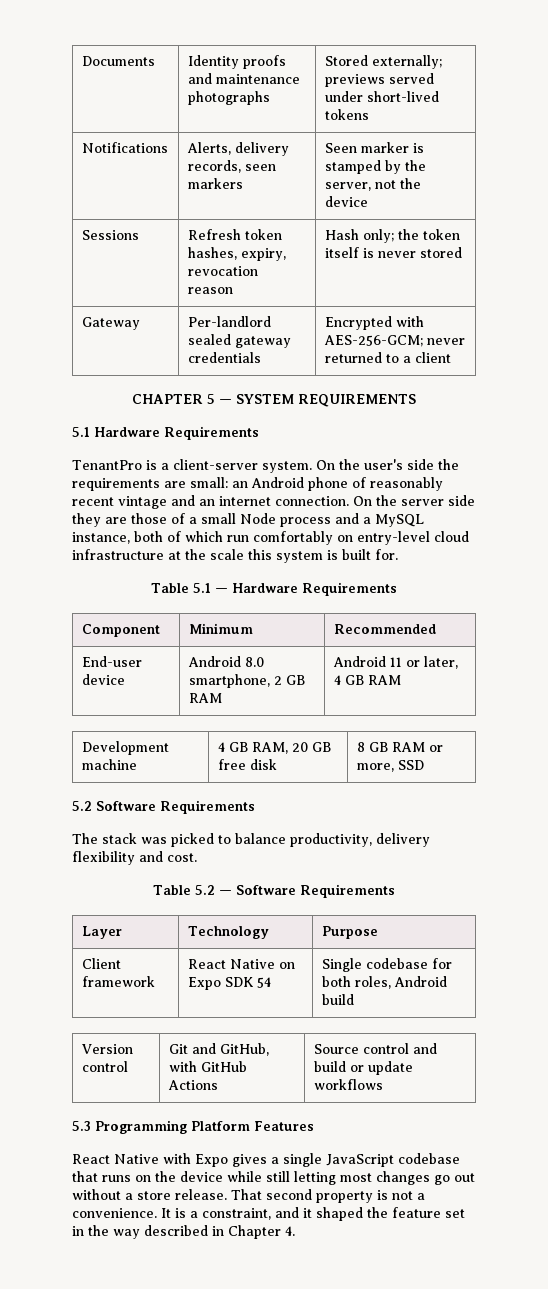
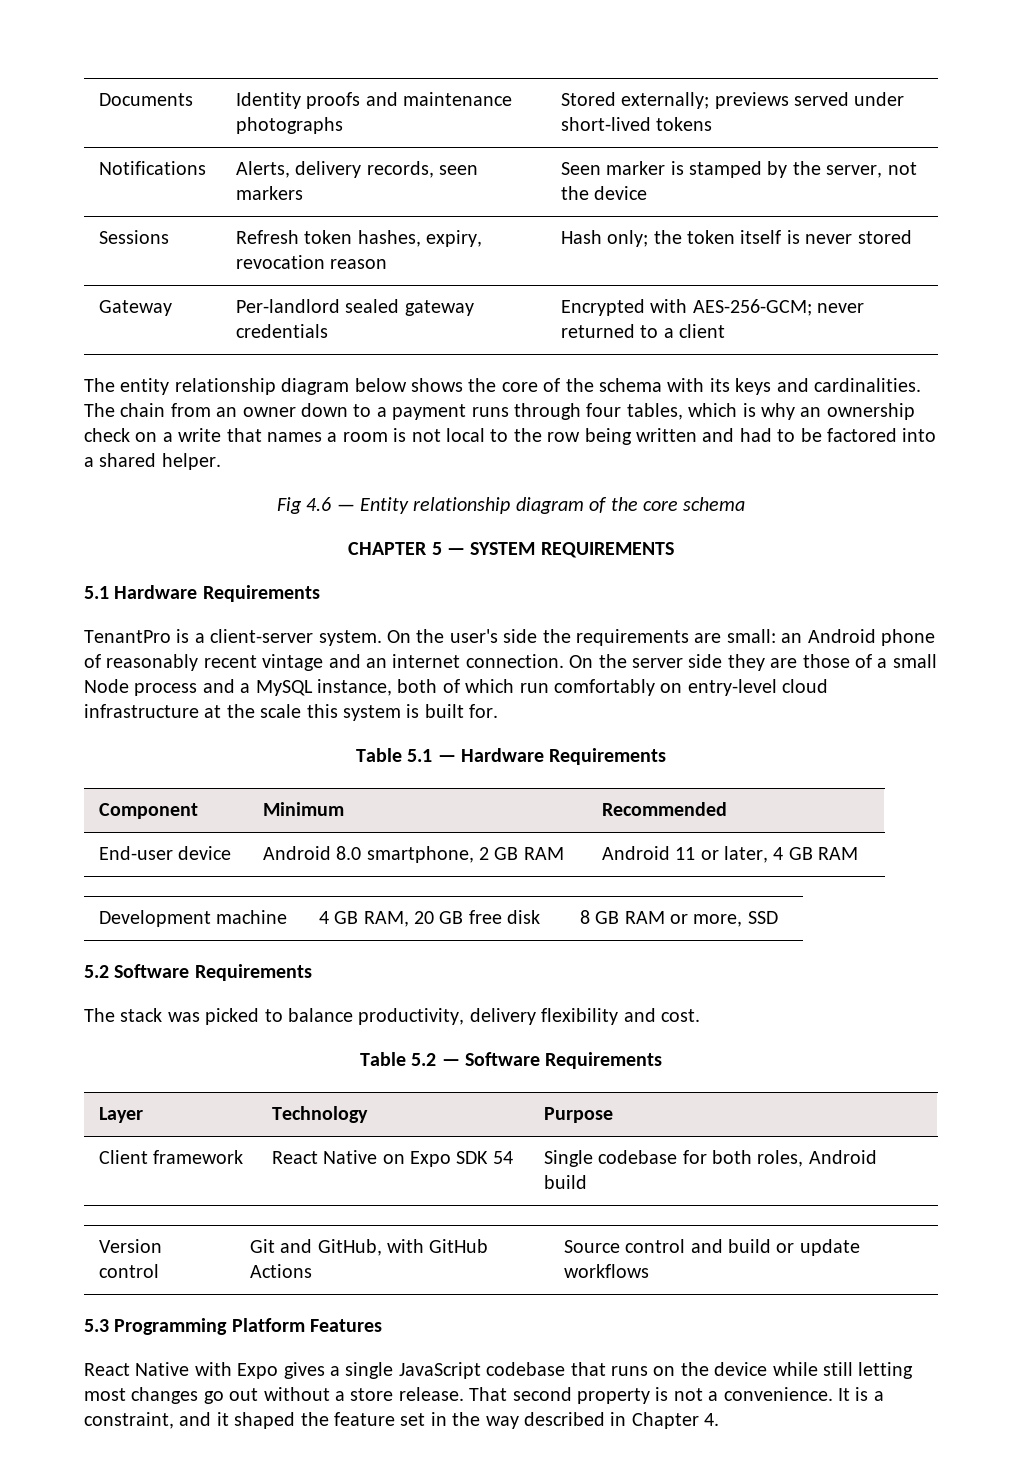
(451, 357) none -> [84,378,921,395] [84,403,915,420] [84,428,937,445] [84,453,221,470] [276,497,746,514] // The entity relationship diagram below shows the core of the schema with its keys and cardinalities. The chain from an owner down to a payment runs through four tables, which is why an ownership check on a write that names a room is not local to the row being written and had to be factored into a shared helper. // Fig 4.6 — Entity relationship diagram of the core schema

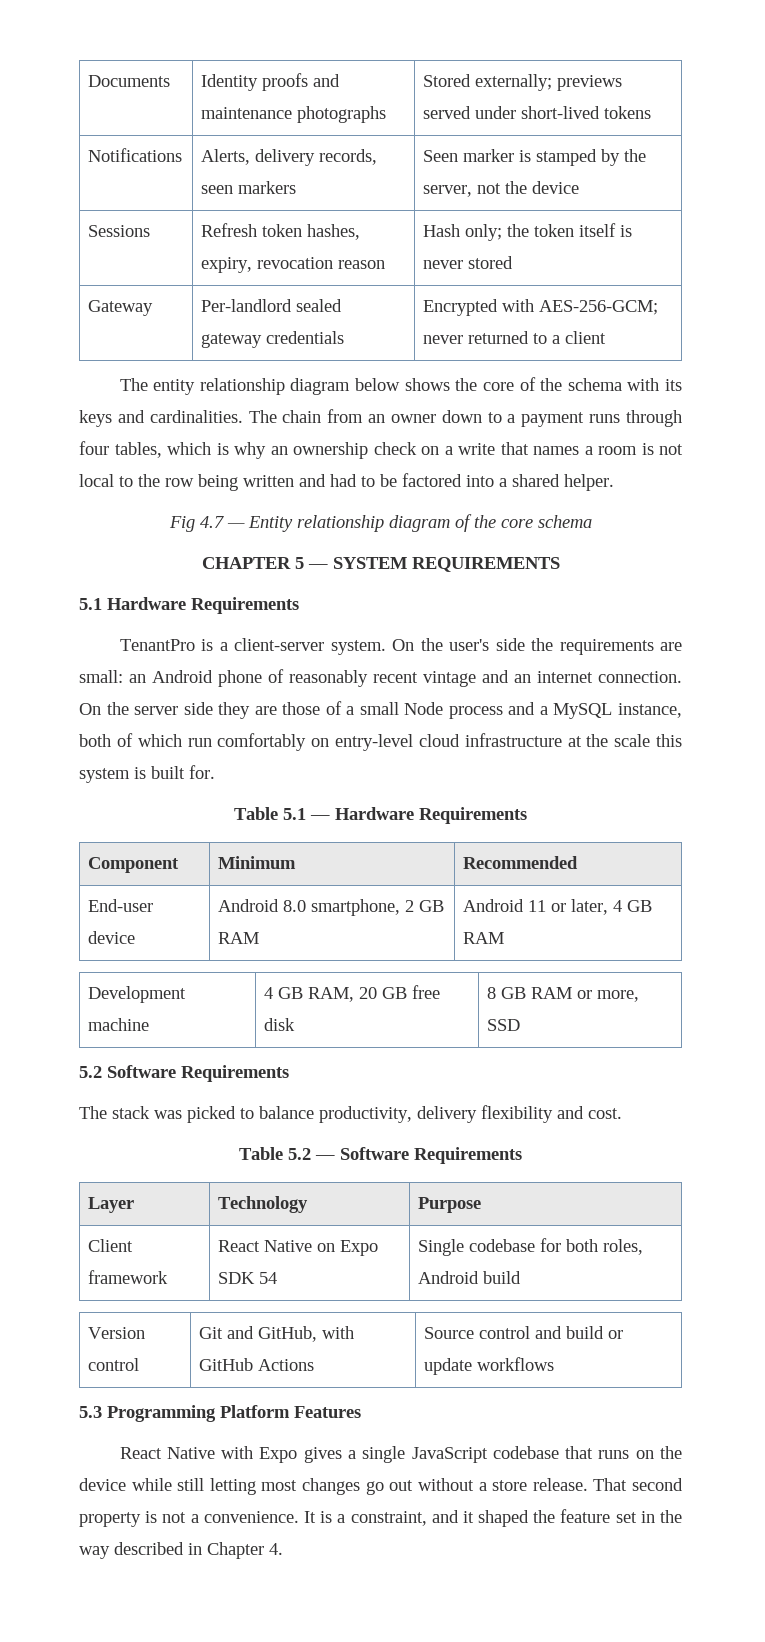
[306,497,332,511] 4.6 -> [199,516,224,528] 4.7

